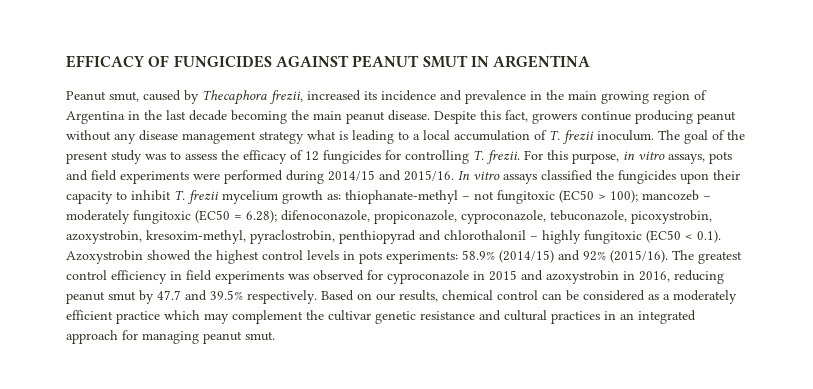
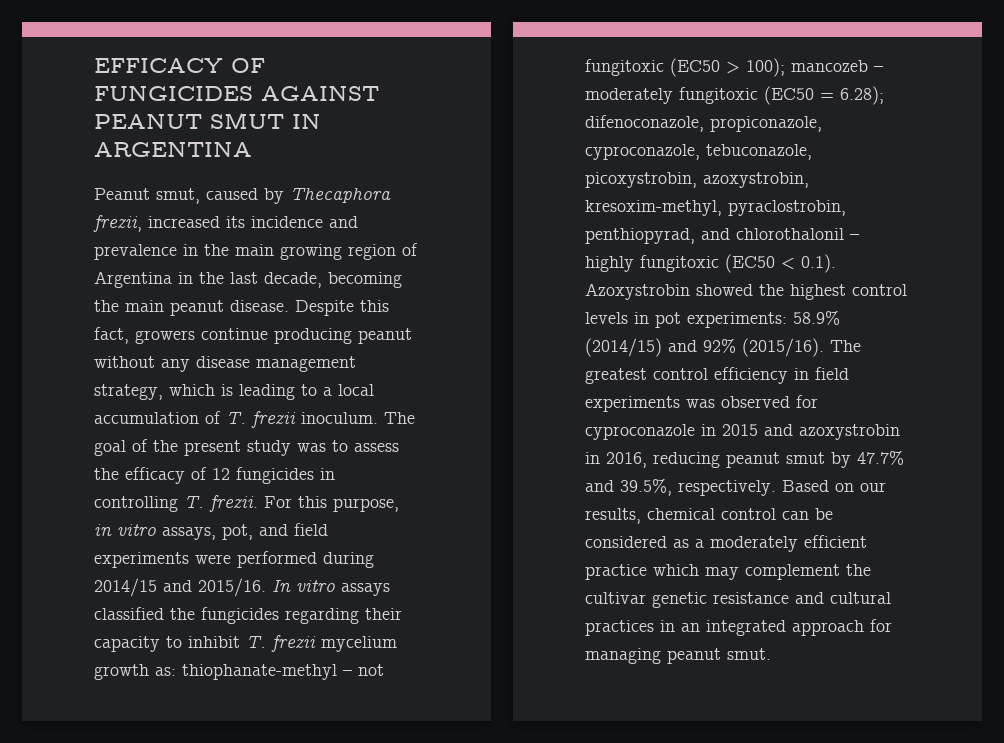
[189,110,227,121] decade -> [264,272,322,288] decade,
[259,130,336,144] strategy what -> [94,384,215,400] strategy, which
[385,150,401,160] for -> [320,468,335,480] in
[709,151,732,164] pots -> [222,524,253,540] pot,
[680,173,709,184] upon -> [285,608,359,624] regarding
[339,230,416,244] penthiopyrad -> [585,228,695,244] penthiopyrad,
[359,251,382,264] pots -> [655,312,681,328] pot
[157,290,243,301] 47.7 and 39.5% -> [857,450,904,465] [585,478,672,496] 47.7% and 39.5%,

